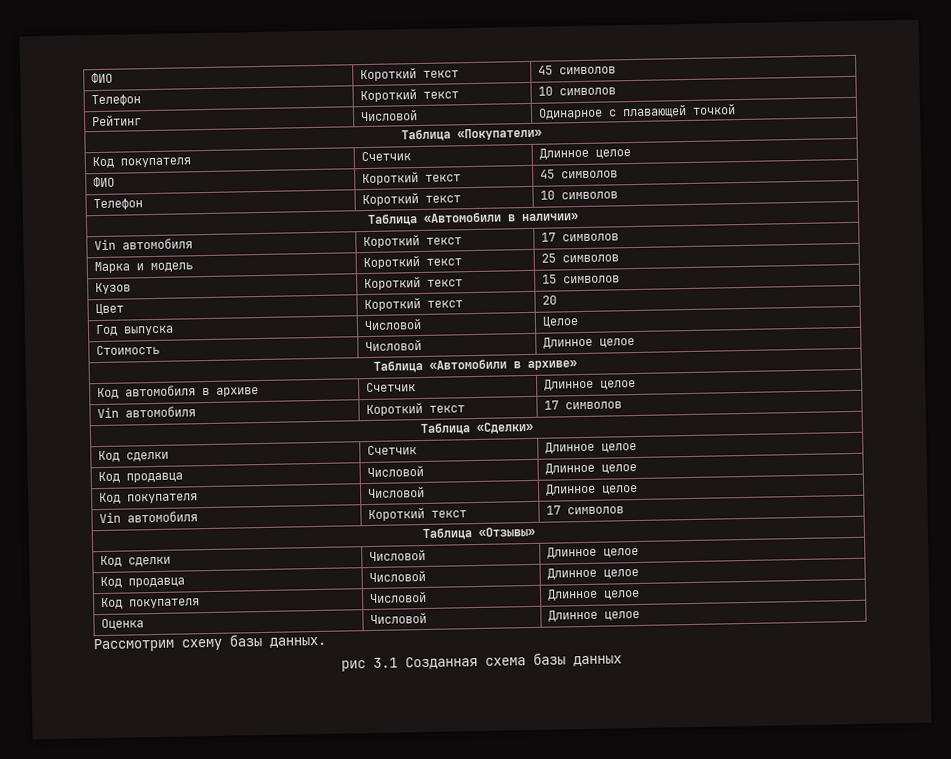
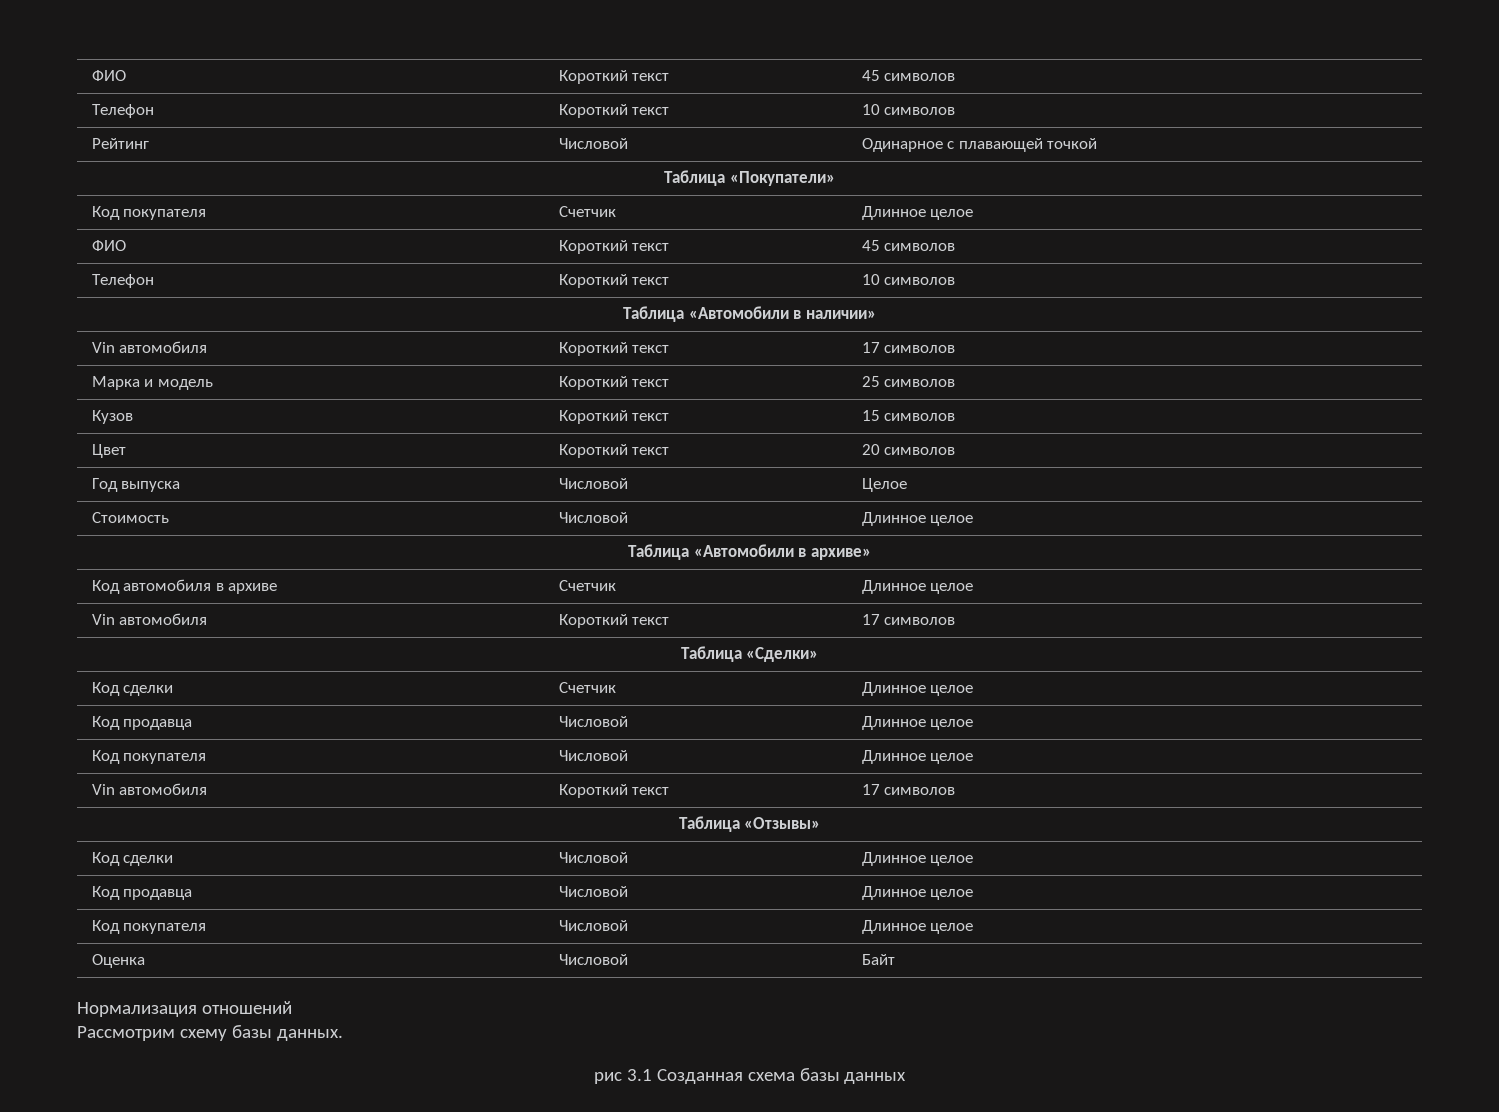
(558, 300) none -> [884,447,956,455] символов
[548,609,641,622] Длинное целое -> [861,954,895,965] [77,1001,292,1017] Байт // Нормализация отношений

